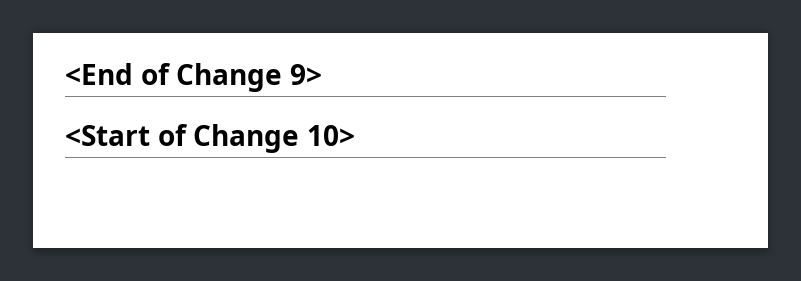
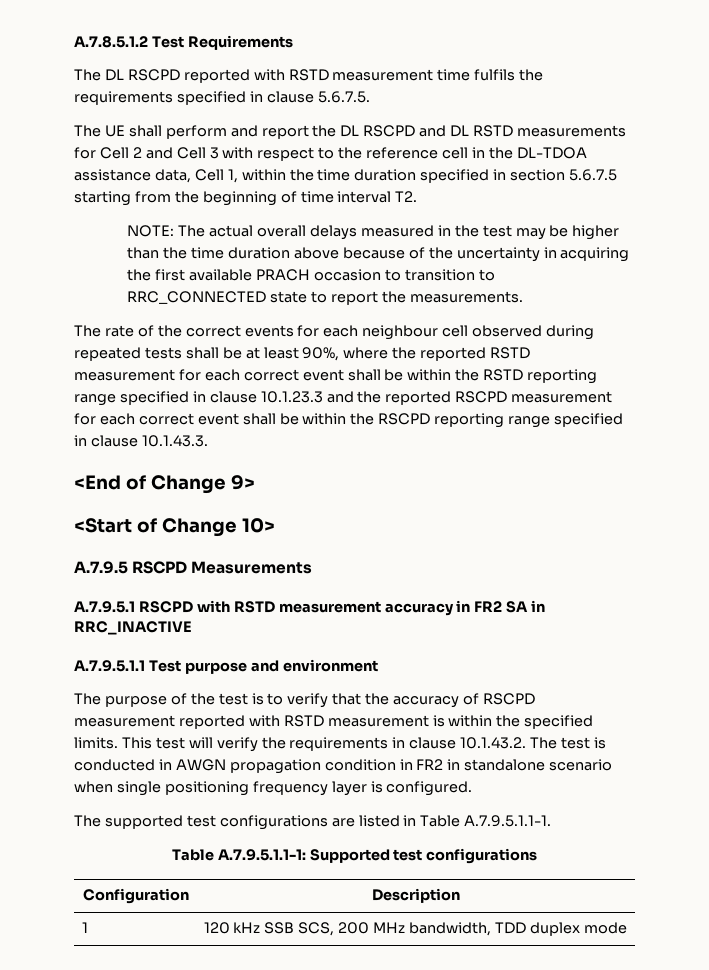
(65, 74) none -> [74,35,293,50] [74,69,544,83] [74,91,370,105] [74,125,626,139] [74,147,587,161] [74,169,618,183] [74,191,418,206] [127,225,620,240] [127,247,630,262] [127,269,495,281] [127,291,523,305] [74,325,595,340] [74,347,531,361] [74,369,598,384] [74,391,613,406] [74,413,624,428] [74,435,208,447] A.7.8.5.1.2 Test Requirements // The DL RSCPD reported with RSTD measurement time fulfils the requirements specified in clause 5.6.7.5. // The UE shall perform and report the DL RSCPD and DL RSTD measurements for Cell 2 and Cell 3 with respect to the reference cell in the DL-TDOA assistance data, Cell 1, within the time duration specified in section 5.6.7.5 starting from the beginning of time interval T2. // NOTE: The actual overall delays measured in the test may be higher than the time duration above because of the uncertainty in acquiring the first available PRACH occasion to transition to RRC_CONNECTED state to report the measurements. // The rate of the correct events for each neighbour cell observed during repeated tests shall be at least 90%, where the reported RSTD measurement for each correct event shall be within the RSTD reporting range specified in clause 10.1.23.3 and the reported RSCPD measurement for each correct event shall be within the RSCPD reporting range specified in clause 10.1.43.3. //
(355, 135) none -> [74,561,313,574] [74,600,546,616] [74,621,192,635] [74,659,378,674] [74,693,535,708] [74,715,594,729] [74,737,606,752] [74,759,613,774] [74,781,473,796] [74,815,552,830] [171,848,538,864] [82,888,189,904] [371,888,460,903] [81,922,88,933] [203,922,627,936] // A.7.9.5 RSCPD Measurements // A.7.9.5.1 RSCPD with RSTD measurement accuracy in FR2 SA in RRC_INACTIVE // A.7.9.5.1.1 Test purpose and environment // The purpose of the test is to verify that the accuracy of RSCPD measurement reported with RSTD measurement is within the specified limits. This test will verify the requirements in clause 10.1.43.2. The test is conducted in AWGN propagation condition in FR2 in standalone scenario when single positioning frequency layer is configured. // The supported test configurations are listed in Table A.7.9.5.1.1-1. // Table A.7.9.5.1.1-1: Supported test configurations // Configuration | Description // 1 | 120 kHz SSB SCS, 200 MHz bandwidth, TDD duplex mode

